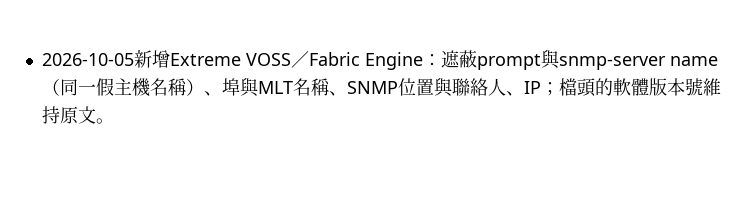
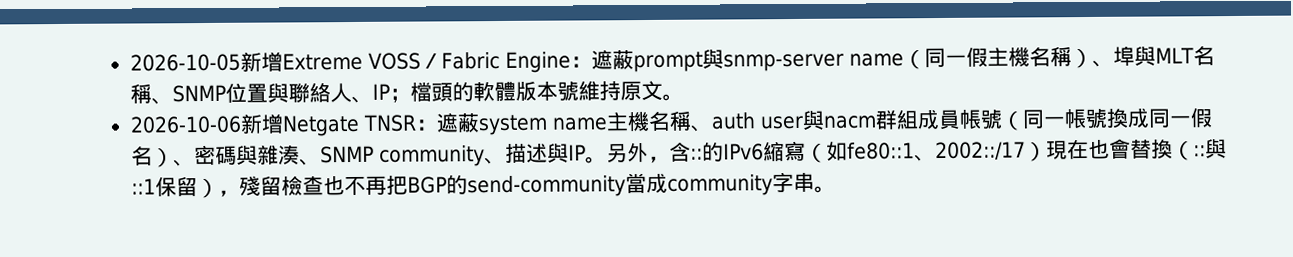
(114, 121) none -> [129,108,1213,137] [130,138,1227,168] [130,172,836,199] // 2026-10-06新增Netgate TNSR：遮蔽system name主機名稱、auth user與nacm群組成員帳號（同一帳號換成同一假名）、密碼與雜湊、SNMP community、描述與IP。另外，含::的IPv6縮寫（如fe80::1、2002::/17）現在也會替換（::與::1保留），殘留檢查也不再把BGP的send-community當成community字串。

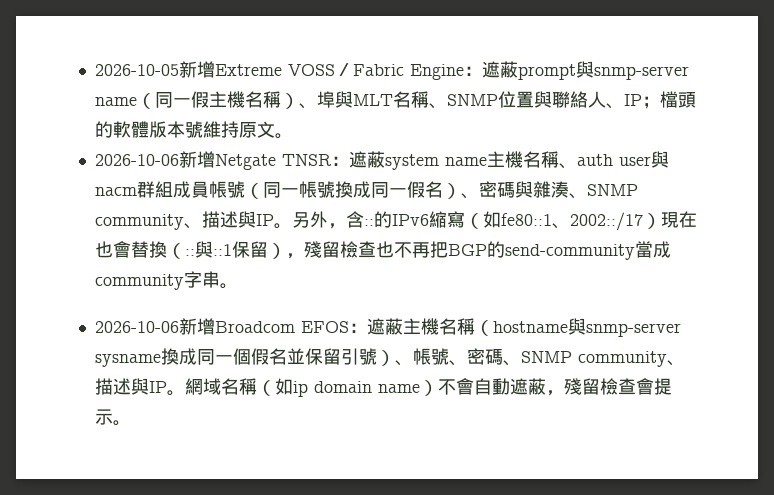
(836, 189) none -> [94,318,681,337] [94,348,685,367] [94,378,672,397] [94,409,131,426] // 2026-10-06新增Broadcom EFOS：遮蔽主機名稱（hostname與snmp-server sysname換成同一個假名並保留引號）、帳號、密碼、SNMP community、描述與IP。網域名稱（如ip domain name）不會自動遮蔽，殘留檢查會提示。

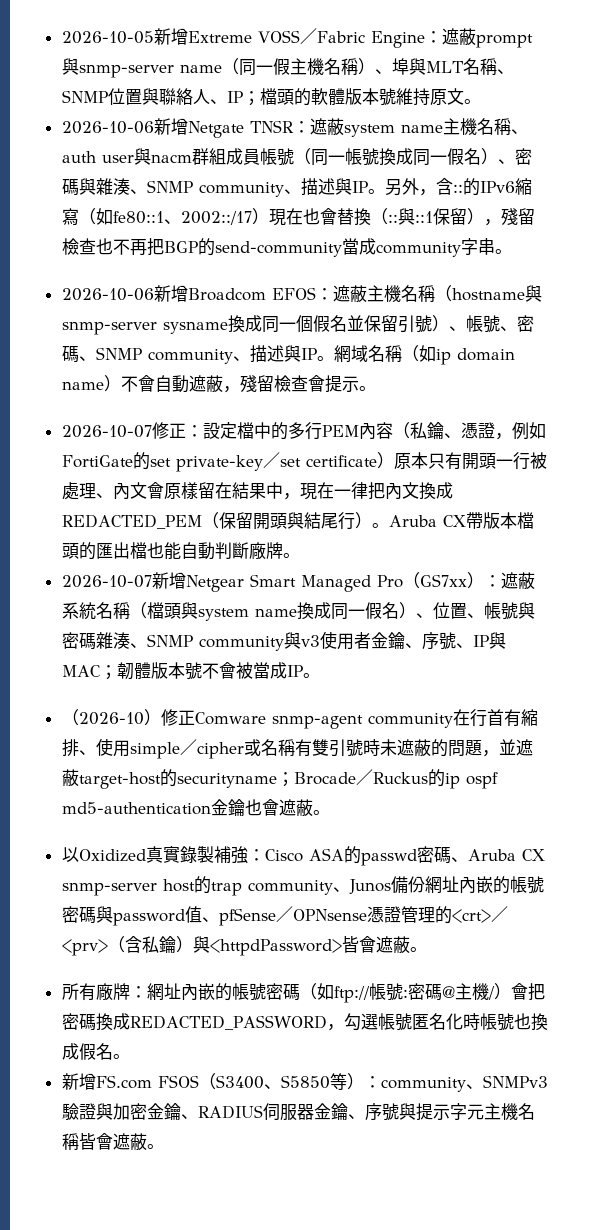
(131, 423) none -> [61,422,546,440] [61,452,547,472] [61,482,453,500] [61,512,534,530] [61,542,300,560] [61,572,535,592] [61,602,535,621] [61,631,506,651] [61,662,320,680] [61,709,538,729] [61,738,533,759] [61,769,498,789] [61,799,330,817] [61,846,545,866] [61,876,544,896] [61,906,508,926] [61,936,427,956] [61,983,545,1003] [61,1013,548,1031] [61,1043,130,1060] [61,1073,548,1092] [61,1103,535,1121] [61,1133,164,1150] // 2026-10-07修正：設定檔中的多行PEM內容（私鑰、憑證，例如FortiGate的set private-key／set certificate）原本只有開頭一行被處理、內文會原樣留在結果中，現在一律把內文換成REDACTED_PEM（保留開頭與結尾行）。Aruba CX帶版本檔頭的匯出檔也能自動判斷廠牌。 // 2026-10-07新增Netgear Smart Managed Pro（GS7xx）：遮蔽系統名稱（檔頭與system name換成同一假名）、位置、帳號與密碼雜湊、SNMP community與v3使用者金鑰、序號、IP與MAC；韌體版本號不會被當成IP。 // （2026-10）修正Comware snmp-agent community在行首有縮排、使用simple／cipher或名稱有雙引號時未遮蔽的問題，並遮蔽target-host的securityname；Brocade／Ruckus的ip ospf md5-authentication金鑰也會遮蔽。 // 以Oxidized真實錄製補強：Cisco ASA的passwd密碼、Aruba CX snmp-server host的trap community、Junos備份網址內嵌的帳號密碼與password值、pfSense／OPNsense憑證管理的<crt>／<prv>（含私鑰）與<httpdPassword>皆會遮蔽。 // 所有廠牌：網址內嵌的帳號密碼（如ftp://帳號:密碼@主機/）會把密碼換成REDACTED_PASSWORD，勾選帳號匿名化時帳號也換成假名。 // 新增FS.com FSOS（S3400、S5850等）：community、SNMPv3驗證與加密金鑰、RADIUS伺服器金鑰、序號與提示字元主機名稱皆會遮蔽。

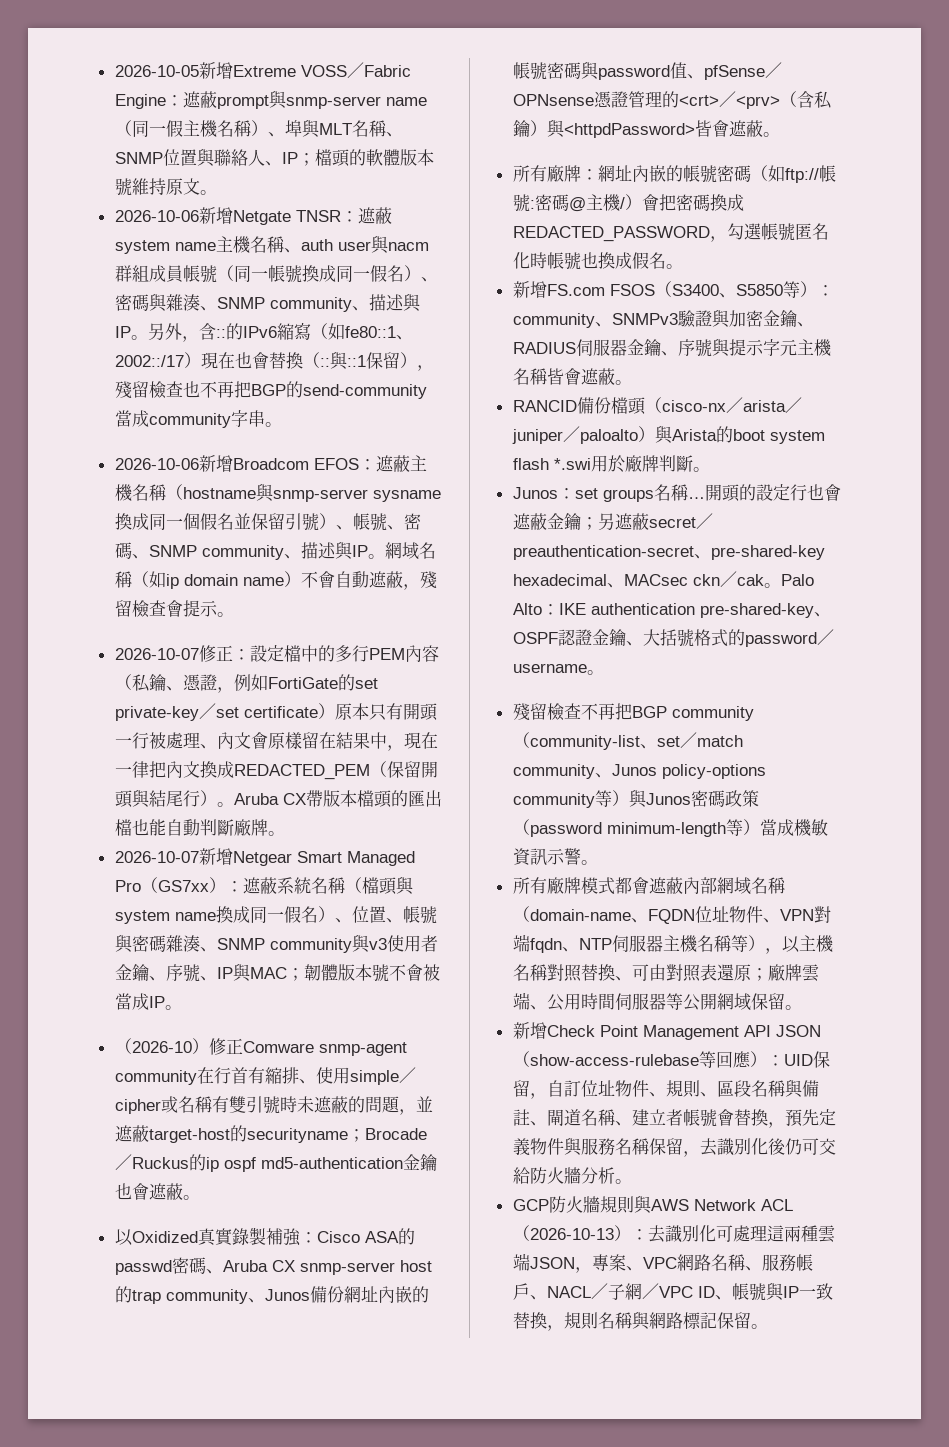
(164, 1146) none -> [512,397,802,415] [511,426,825,444] [512,455,710,473] [512,484,841,502] [512,513,713,530] [512,545,825,560] [512,571,814,588] [512,603,831,618] [512,629,834,647] [512,663,604,675] [512,703,754,721] [512,732,743,750] [512,764,766,779] [512,790,759,808] [512,819,828,837] [512,848,598,866] [512,877,786,895] [512,906,831,924] [512,934,834,954] [512,964,819,982] [512,992,802,1011] [512,1022,821,1040] [512,1051,830,1068] [512,1080,819,1099] [512,1109,836,1128] [512,1138,836,1157] [512,1167,632,1184] [512,1196,793,1214] [512,1225,835,1243] [512,1253,813,1273] [512,1283,833,1301] [512,1312,768,1331] // RANCID備份檔頭（cisco-nx／arista／juniper／paloalto）與Arista的boot system flash *.swi用於廠牌判斷。 // Junos：set groups名稱…開頭的設定行也會遮蔽金鑰；另遮蔽secret／preauthentication-secret、pre-shared-key hexadecimal、MACsec ckn／cak。Palo Alto：IKE authentication pre-shared-key、OSPF認證金鑰、大括號格式的password／username。 // 殘留檢查不再把BGP community（community-list、set／match community、Junos policy-options community等）與Junos密碼政策（password minimum-length等）當成機敏資訊示警。 // 所有廠牌模式都會遮蔽內部網域名稱（domain-name、FQDN位址物件、VPN對端fqdn、NTP伺服器主機名稱等），以主機名稱對照替換、可由對照表還原；廠牌雲端、公用時間伺服器等公開網域保留。 // 新增Check Point Management API JSON（show-access-rulebase等回應）：UID保留，自訂位址物件、規則、區段名稱與備註、閘道名稱、建立者帳號會替換，預先定義物件與服務名稱保留，去識別化後仍可交給防火牆分析。 // GCP防火牆規則與AWS Network ACL（2026-10-13）：去識別化可處理這兩種雲端JSON，專案、VPC網路名稱、服務帳戶、NACL／子網／VPC ID、帳號與IP一致替換，規則名稱與網路標記保留。

